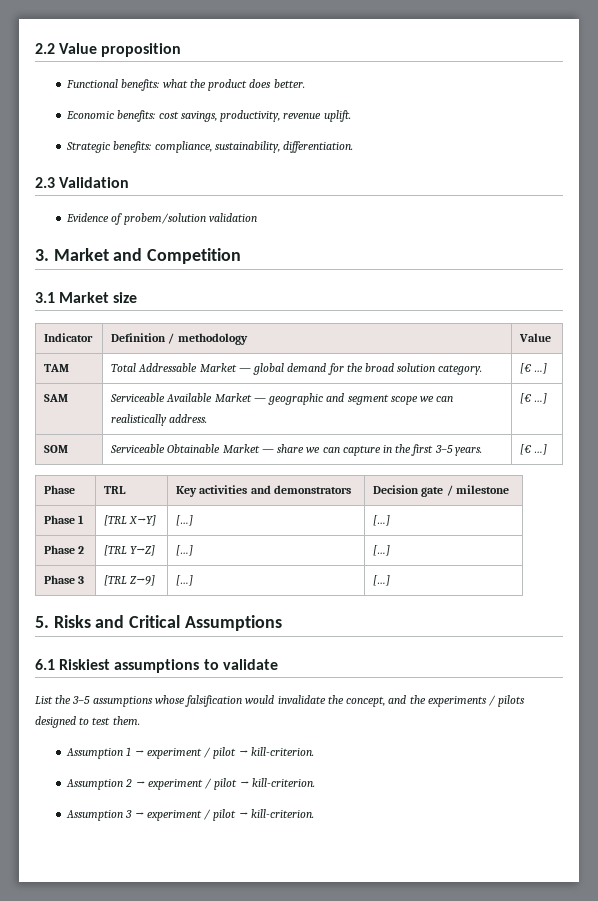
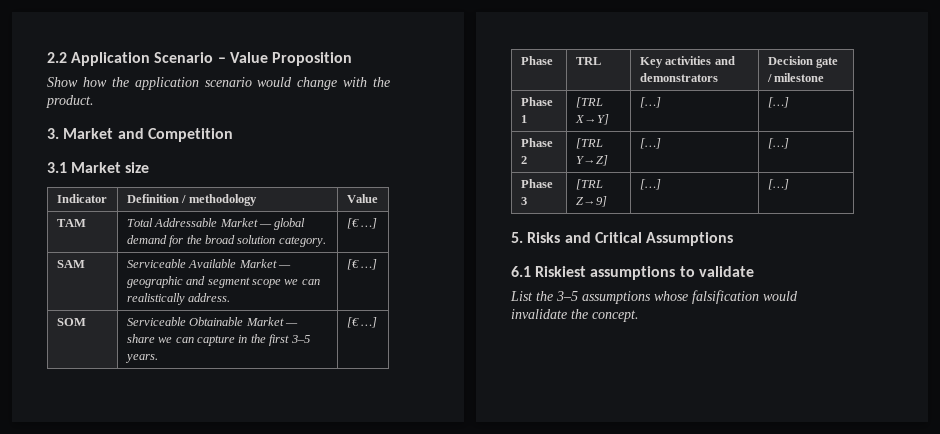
[59,43,182,57] [66,79,305,91] [66,110,351,122] [66,141,354,153] [35,177,130,188] [66,213,257,225] Value proposition // Functional benefits: what the product does better. // Economic benefits: cost savings, productivity, revenue uplift. // Strategic benefits: compliance, sustainability, differentiation. // 2.3 Validation // Evidence of probem/solution validation -> [71,52,352,66] [47,77,390,90] [46,95,94,108] Application Scenario – Value Proposition // Show how the application scenario would change with the product.
[346,695,526,707] [35,716,140,728] [66,747,314,759] [66,778,315,790] [66,809,314,821] concept, and the experiments / pilots designed to test them. // Assumption 1 → experiment / pilot → kill-criterion. // Assumption 2 → experiment / pilot → kill-criterion. // Assumption 3 → experiment / pilot → kill-criterion. -> [592,310,639,322] concept.

